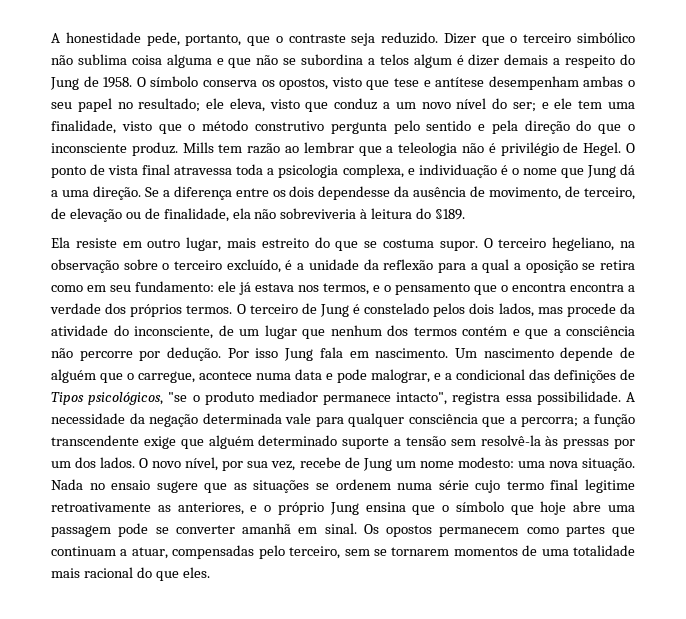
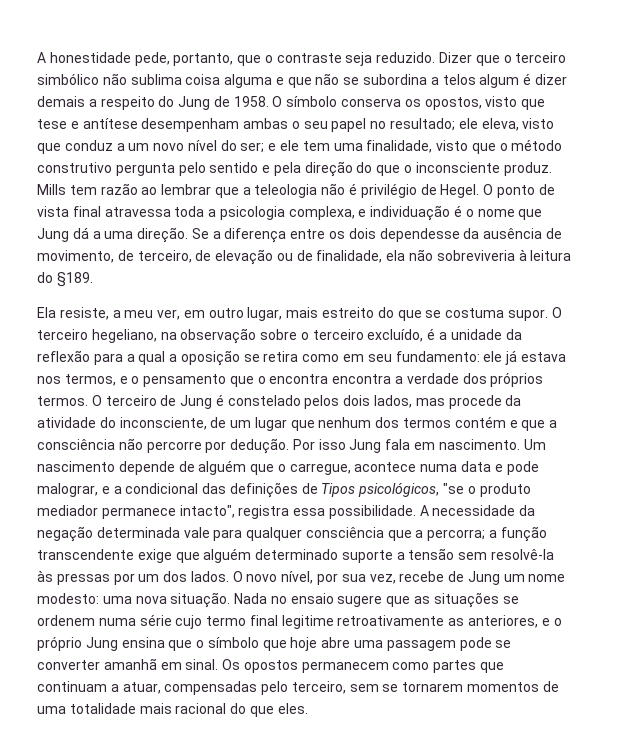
[75,238,117,248] resiste -> [59,307,181,320] resiste, a meu ver,

